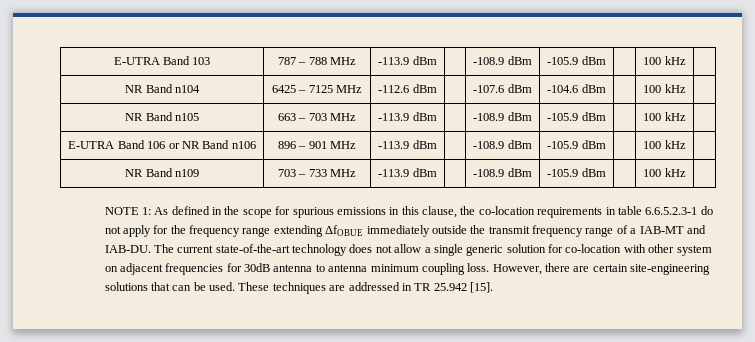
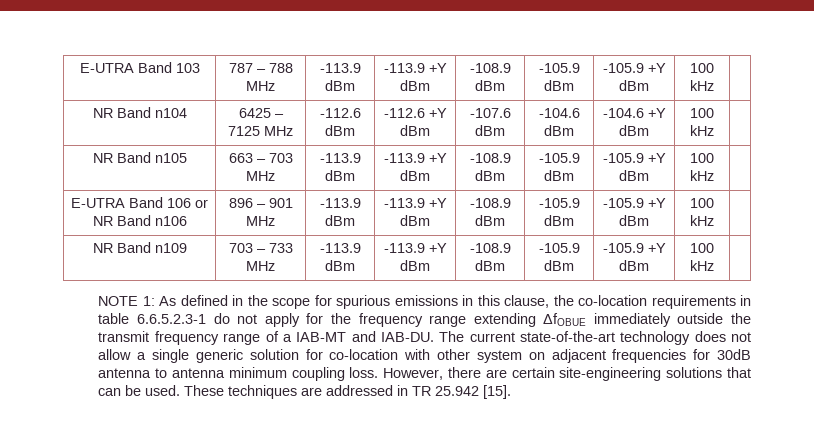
[473,56,532,65] [547,56,606,65] | -108.9 dBm | -105.9 dBm | -> [383,63,447,73] [400,80,430,91] [469,63,511,73] [475,80,505,91] [538,63,580,73] [544,80,574,91] [602,63,666,73] [619,80,649,91] -113.9 +Y dBm | -108.9 dBm | -105.9 dBm | -105.9 +Y dBm
(437, 88) none -> [383,108,447,118] [400,125,430,136] -112.6 +Y dBm
(606, 88) none -> [602,108,666,118] [619,125,649,136] -104.6 +Y dBm
[473,112,532,121] [547,112,606,121] | -108.9 dBm | -105.9 dBm | -> [383,153,447,163] [400,170,430,181] [469,153,511,163] [475,170,505,181] [538,153,580,163] [544,170,574,181] [602,153,666,163] [619,170,649,181] -113.9 +Y dBm | -108.9 dBm | -105.9 dBm | -105.9 +Y dBm
[473,140,532,149] [547,140,606,149] | -108.9 dBm | -105.9 dBm | -> [383,198,447,208] [400,215,430,226] [469,198,511,208] [475,215,505,226] [538,198,580,208] [544,215,574,226] [602,198,666,208] [619,215,649,226] -113.9 +Y dBm | -108.9 dBm | -105.9 dBm | -105.9 +Y dBm
[473,168,532,177] [547,168,606,177] | -108.9 dBm | -105.9 dBm | -> [383,243,447,253] [400,260,430,271] [469,243,511,253] [475,260,505,271] [538,243,580,253] [544,260,574,271] [602,243,666,253] [619,260,649,271] -113.9 +Y dBm | -108.9 dBm | -105.9 dBm | -105.9 +Y dBm

